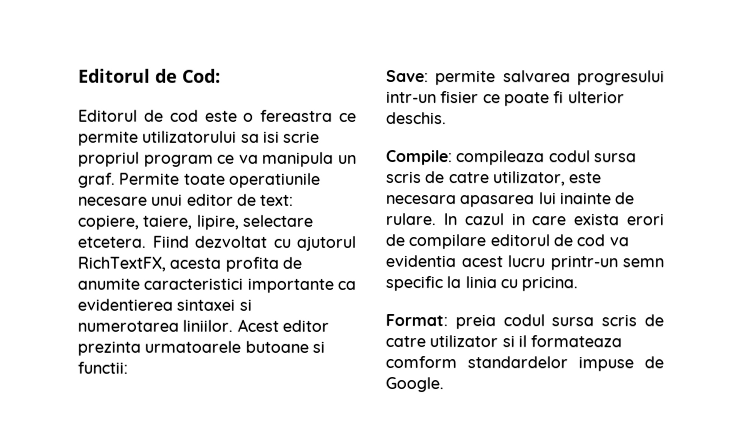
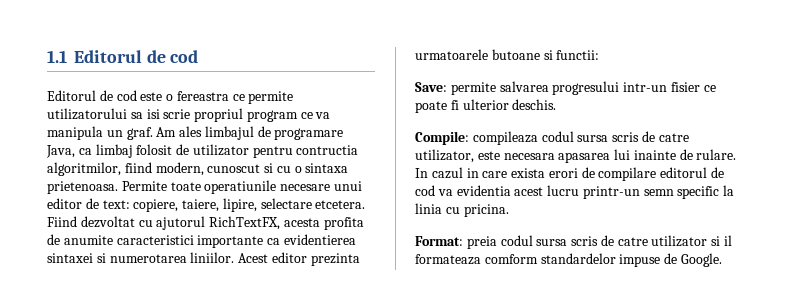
[78,68,221,83] Editorul de Cod: -> [47,50,199,63] 1.1 Editorul de cod
(116, 180) none -> [156,126,344,140] [46,144,359,158] [47,162,349,176] [47,181,118,194] Am ales limbajul de programare Java, ca limbaj folosit de utilizator pentru contructia algoritmilor, fiind modern, cunoscut si cu o sintaxa prietenoasa.

